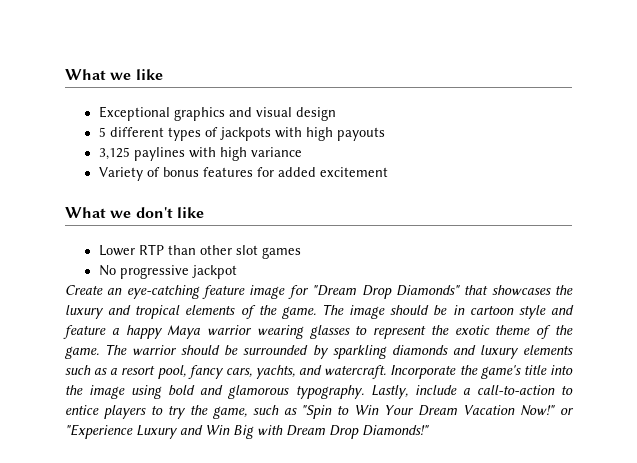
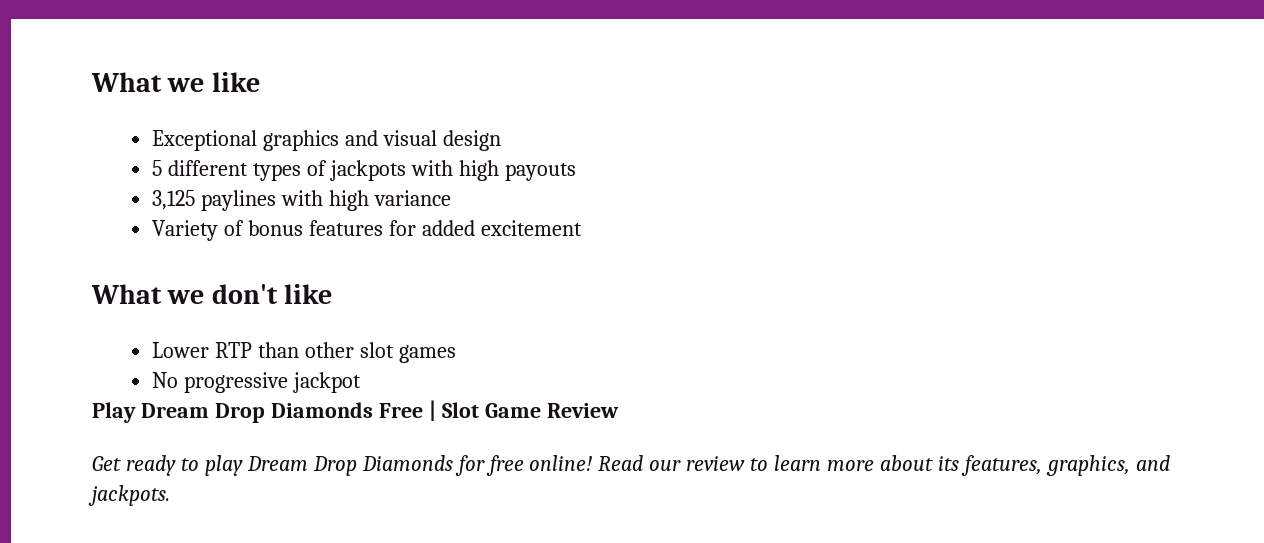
[65,285,574,299] [65,304,575,319] [63,325,573,339] [65,344,573,359] [65,365,574,379] [65,385,573,399] [65,405,574,419] [65,424,429,439] Create an eye-catching feature image for "Dream Drop Diamonds" that showcases the luxury and tropical elements of the game. The image should be in cartoon style and feature a happy Maya warrior wearing glasses to represent the exotic theme of the game. The warrior should be surrounded by sparkling diamonds and luxury elements such as a resort pool, fancy cars, yachts, and watercraft. Incorporate the game's title into the image using bold and glamorous typography. Lastly, include a call-to-action to entice players to try the game, such as "Spin to Win Your Dream Vacation Now!" or "Experience Luxury and Win Big with Dream Drop Diamonds!" -> [92,400,619,423] [92,455,1170,476] [88,485,170,506] Play Dream Drop Diamonds Free | Slot Game Review // Get ready to play Dream Drop Diamonds for free online! Read our review to learn more about its features, graphics, and jackpots.

